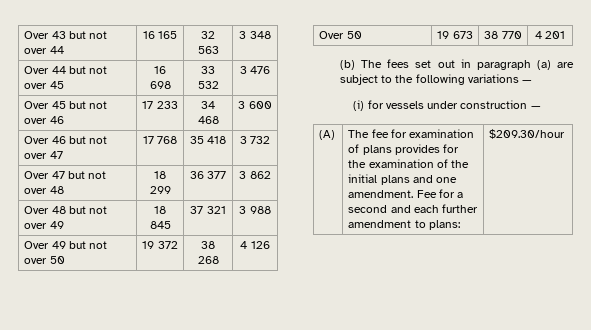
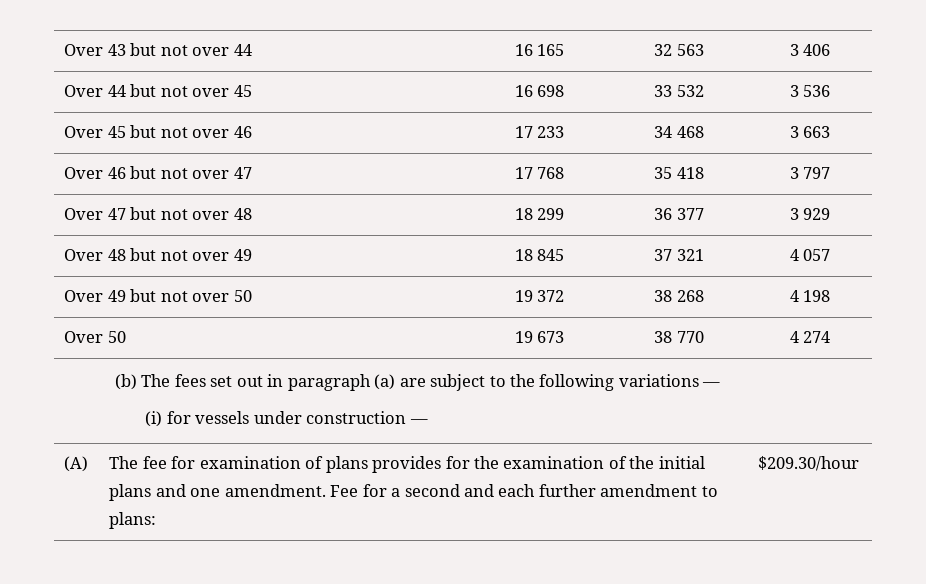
[249,31,271,39] 348 -> [803,44,831,56] 406
[250,66,271,74] 476 -> [803,85,831,97] 536
[248,101,272,109] 600 -> [803,126,831,138] 663
[250,136,271,144] 732 -> [803,167,831,179] 797
[249,171,271,179] 862 -> [803,208,831,220] 929
[239,206,271,214] 3 988 -> [789,249,831,261] 4 057
[250,241,270,249] 126 -> [803,290,831,302] 198
[545,31,566,39] 201 -> [803,331,831,343] 274

